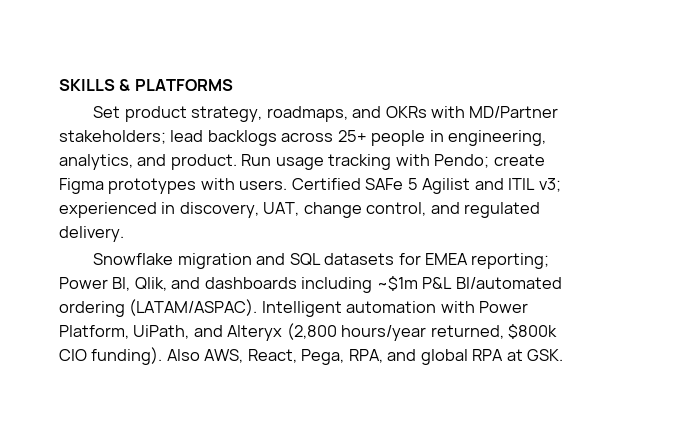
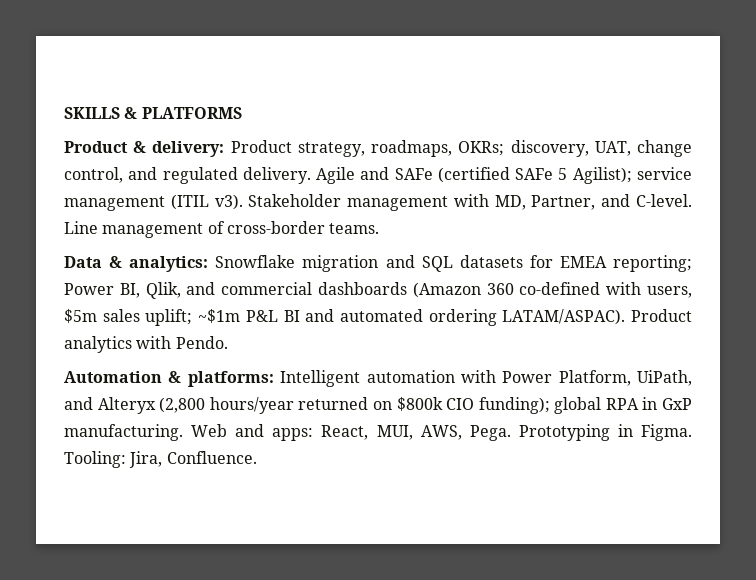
[93,106,559,122] [59,130,547,146] [59,154,545,170] [59,178,561,194] [59,202,176,218] Set product strategy, roadmaps, and OKRs with MD/Partner stakeholders; lead backlogs across 25+ people in engineering, analytics, and product. Run usage tracking with Pendo; create Figma prototypes with users. Certified SAFe 5 Agilist and ITIL v3; experienced in -> [64,140,505,157] Product & delivery: Product strategy, roadmaps, OKRs;
(124, 234) // -> [316,167,692,184] [64,194,692,211] [64,221,380,238] [64,256,209,272] Agile and SAFe (certified SAFe 5 Agilist); service management (ITIL v3). Stakeholder management with MD, Partner, and C-level. Line management of cross-border teams. // Data & analytics:
[204,276,562,293] [59,299,258,317] dashboards including ~$1m P&L BI/automated ordering (LATAM/ASPAC). -> [221,282,692,298] [64,309,693,326] [64,336,228,353] [64,371,274,387] commercial dashboards (Amazon 360 co-defined with users, $5m sales uplift; ~$1m P&L BI and automated ordering LATAM/ASPAC). Product analytics with Pendo. // Automation & platforms:
[430,324,558,339] [59,347,564,365] returned, $800k CIO funding). Also AWS, React, Pega, RPA, and global RPA at GSK. -> [298,397,693,414] [64,424,693,441] [64,451,257,468] returned on $800k CIO funding); global RPA in GxP manufacturing. Web and apps: React, MUI, AWS, Pega. Prototyping in Figma. Tooling: Jira, Confluence.

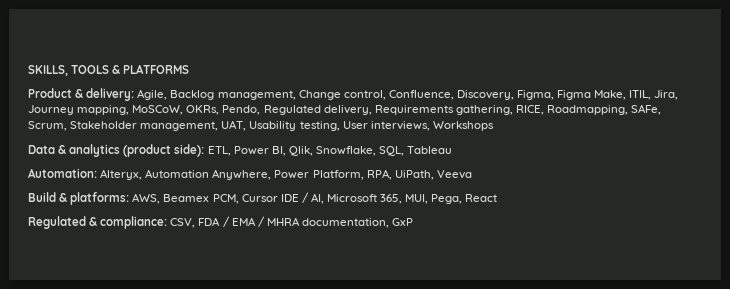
[64,107,120,119] SKILLS -> [28,65,110,76] SKILLS, TOOLS
[230,140,692,157] [64,167,692,184] [64,194,692,211] [64,221,380,238] [64,255,693,272] [64,282,692,299] [64,309,693,326] [64,336,228,353] [64,370,692,387] [64,397,693,414] [64,424,693,441] [64,451,257,468] Product strategy, roadmaps, OKRs; discovery, UAT, change control, and regulated delivery. Agile and SAFe (certified SAFe 5 Agilist); service management (ITIL v3). Stakeholder management with MD, Partner, and C-level. Line management of cross-border teams. // Data & analytics: Snowflake migration and SQL datasets for EMEA reporting; Power BI, Qlik, and commercial dashboards (Amazon 360 co-defined with users, $5m sales uplift; ~$1m P&L BI and automated ordering LATAM/ASPAC). Product analytics with Pendo. // Automation & platforms: Intelligent automation with Power Platform, UiPath, and Alteryx (2,800 hours/year returned on $800k CIO funding); global RPA in GxP manufacturing. Web and apps: React, MUI, AWS, Pega. Prototyping in Figma. Tooling: Jira, Confluence. -> [137,89,679,100] [28,104,662,115] [28,120,494,131] [28,144,453,157] [28,168,472,180] [28,192,498,205] [28,216,414,229] Agile, Backlog management, Change control, Confluence, Discovery, Figma, Figma Make, ITIL, Jira, Journey mapping, MoSCoW, OKRs, Pendo, Regulated delivery, Requirements gathering, RICE, Roadmapping, SAFe, Scrum, Stakeholder management, UAT, Usability testing, User interviews, Workshops // Data & analytics (product side): ETL, Power BI, Qlik, Snowflake, SQL, Tableau // Automation: Alteryx, Automation Anywhere, Power Platform, RPA, UiPath, Veeva // Build & platforms: AWS, Beamex PCM, Cursor IDE / AI, Microsoft 365, MUI, Pega, React // Regulated & compliance: CSV, FDA / EMA / MHRA documentation, GxP

